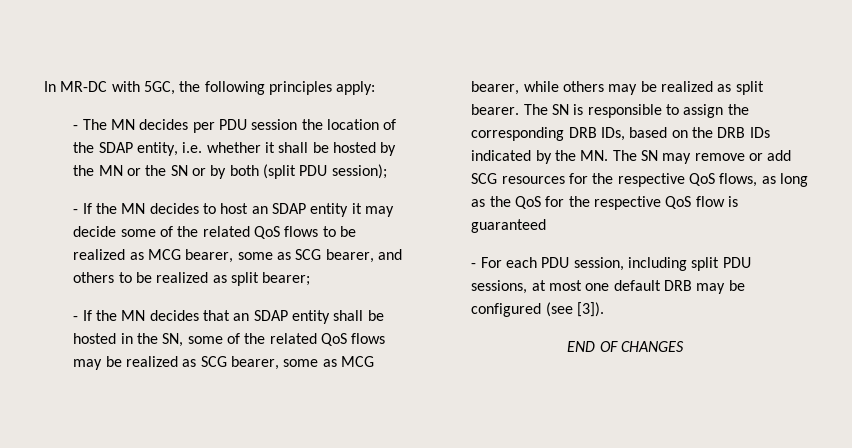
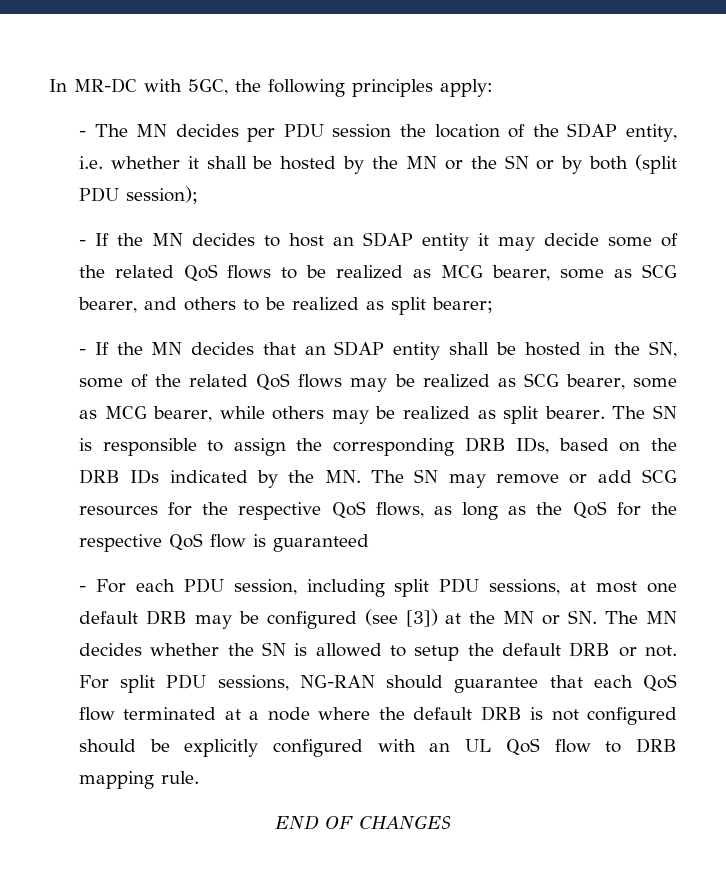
[577,302,605,317] [3]). -> [405,609,678,627] [78,642,677,661] [78,674,677,693] [78,706,677,725] [78,738,678,757] [78,771,199,789] [3]) at the MN or SN. The MN decides whether the SN is allowed to setup the default DRB or not. For split PDU sessions, NG-RAN should guarantee that each QoS flow terminated at a node where the default DRB is not configured should be explicitly configured with an UL QoS flow to DRB mapping rule.

